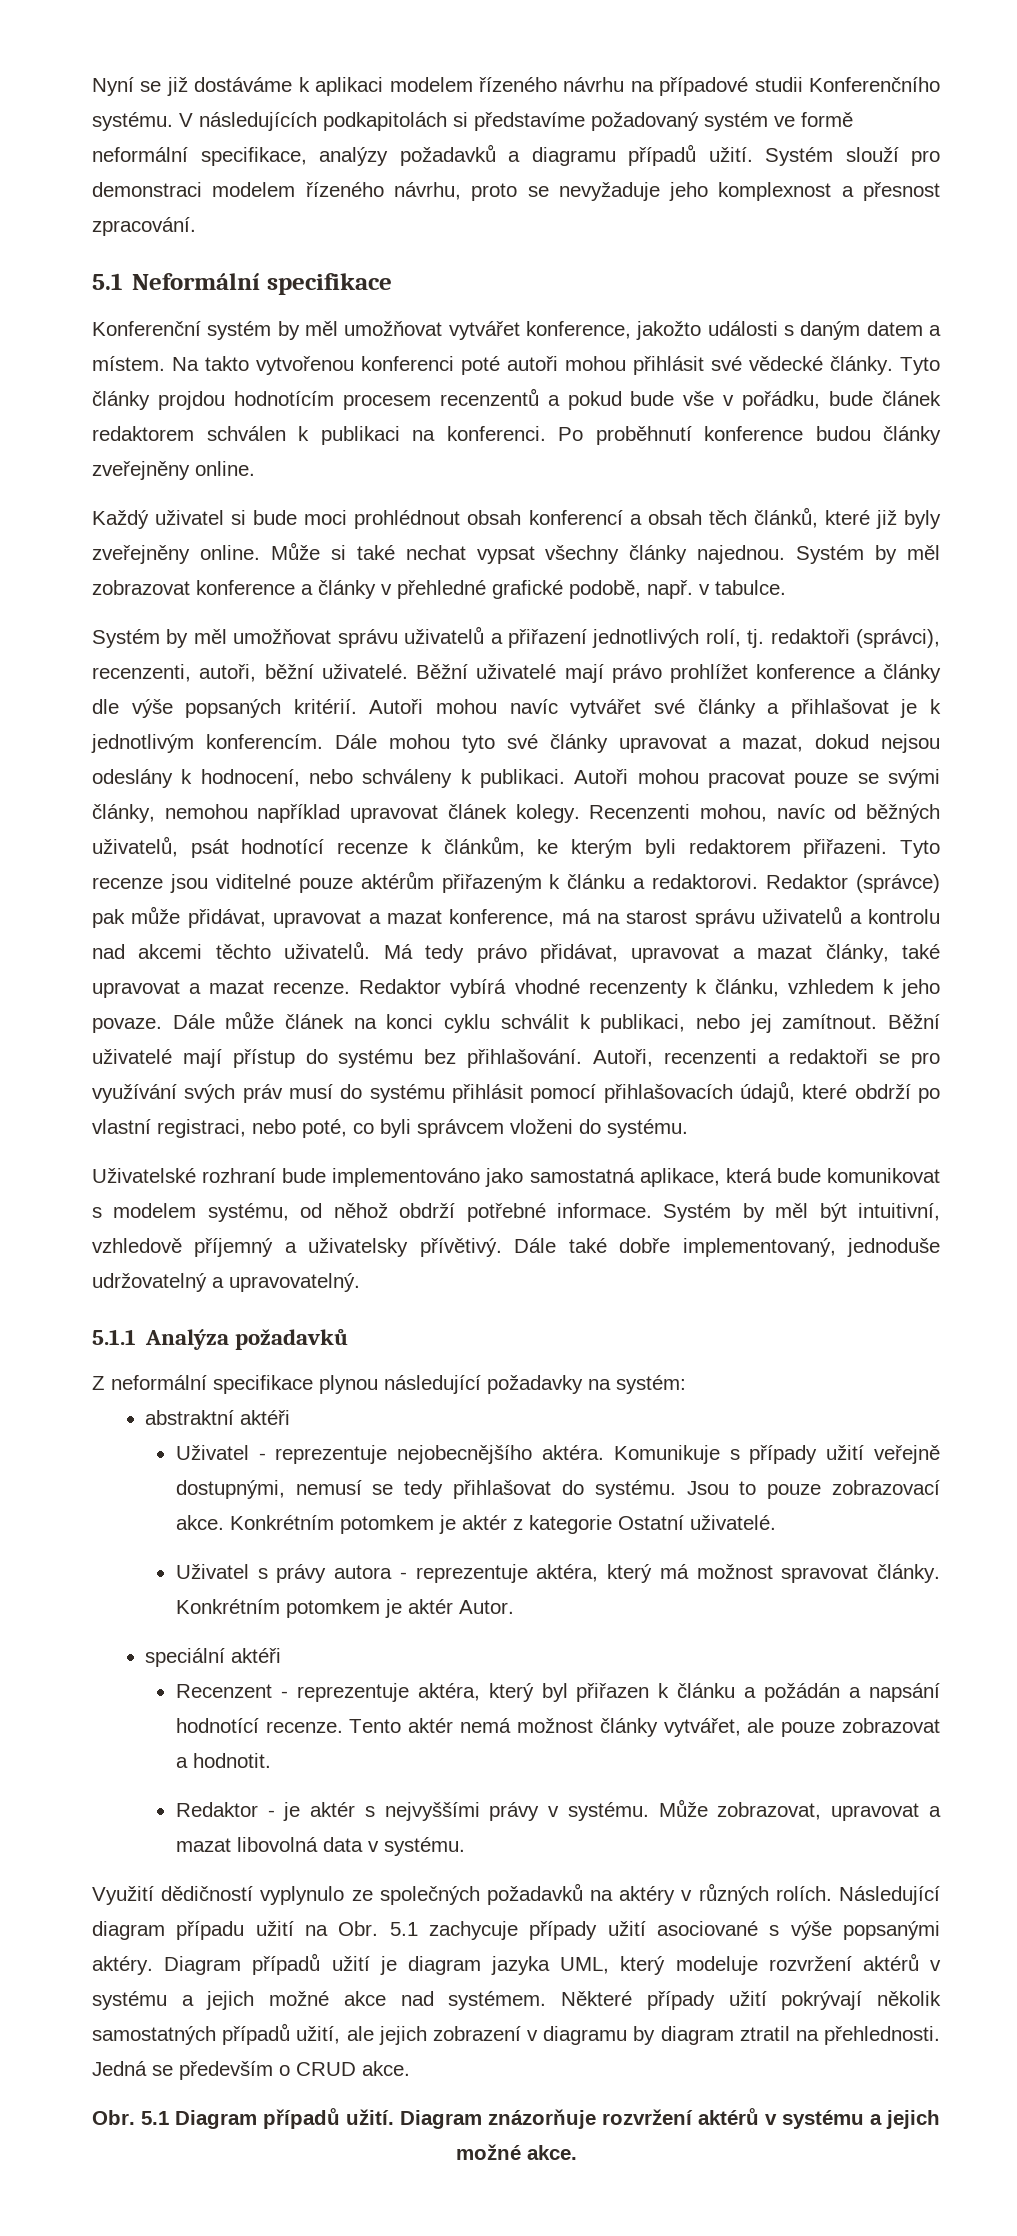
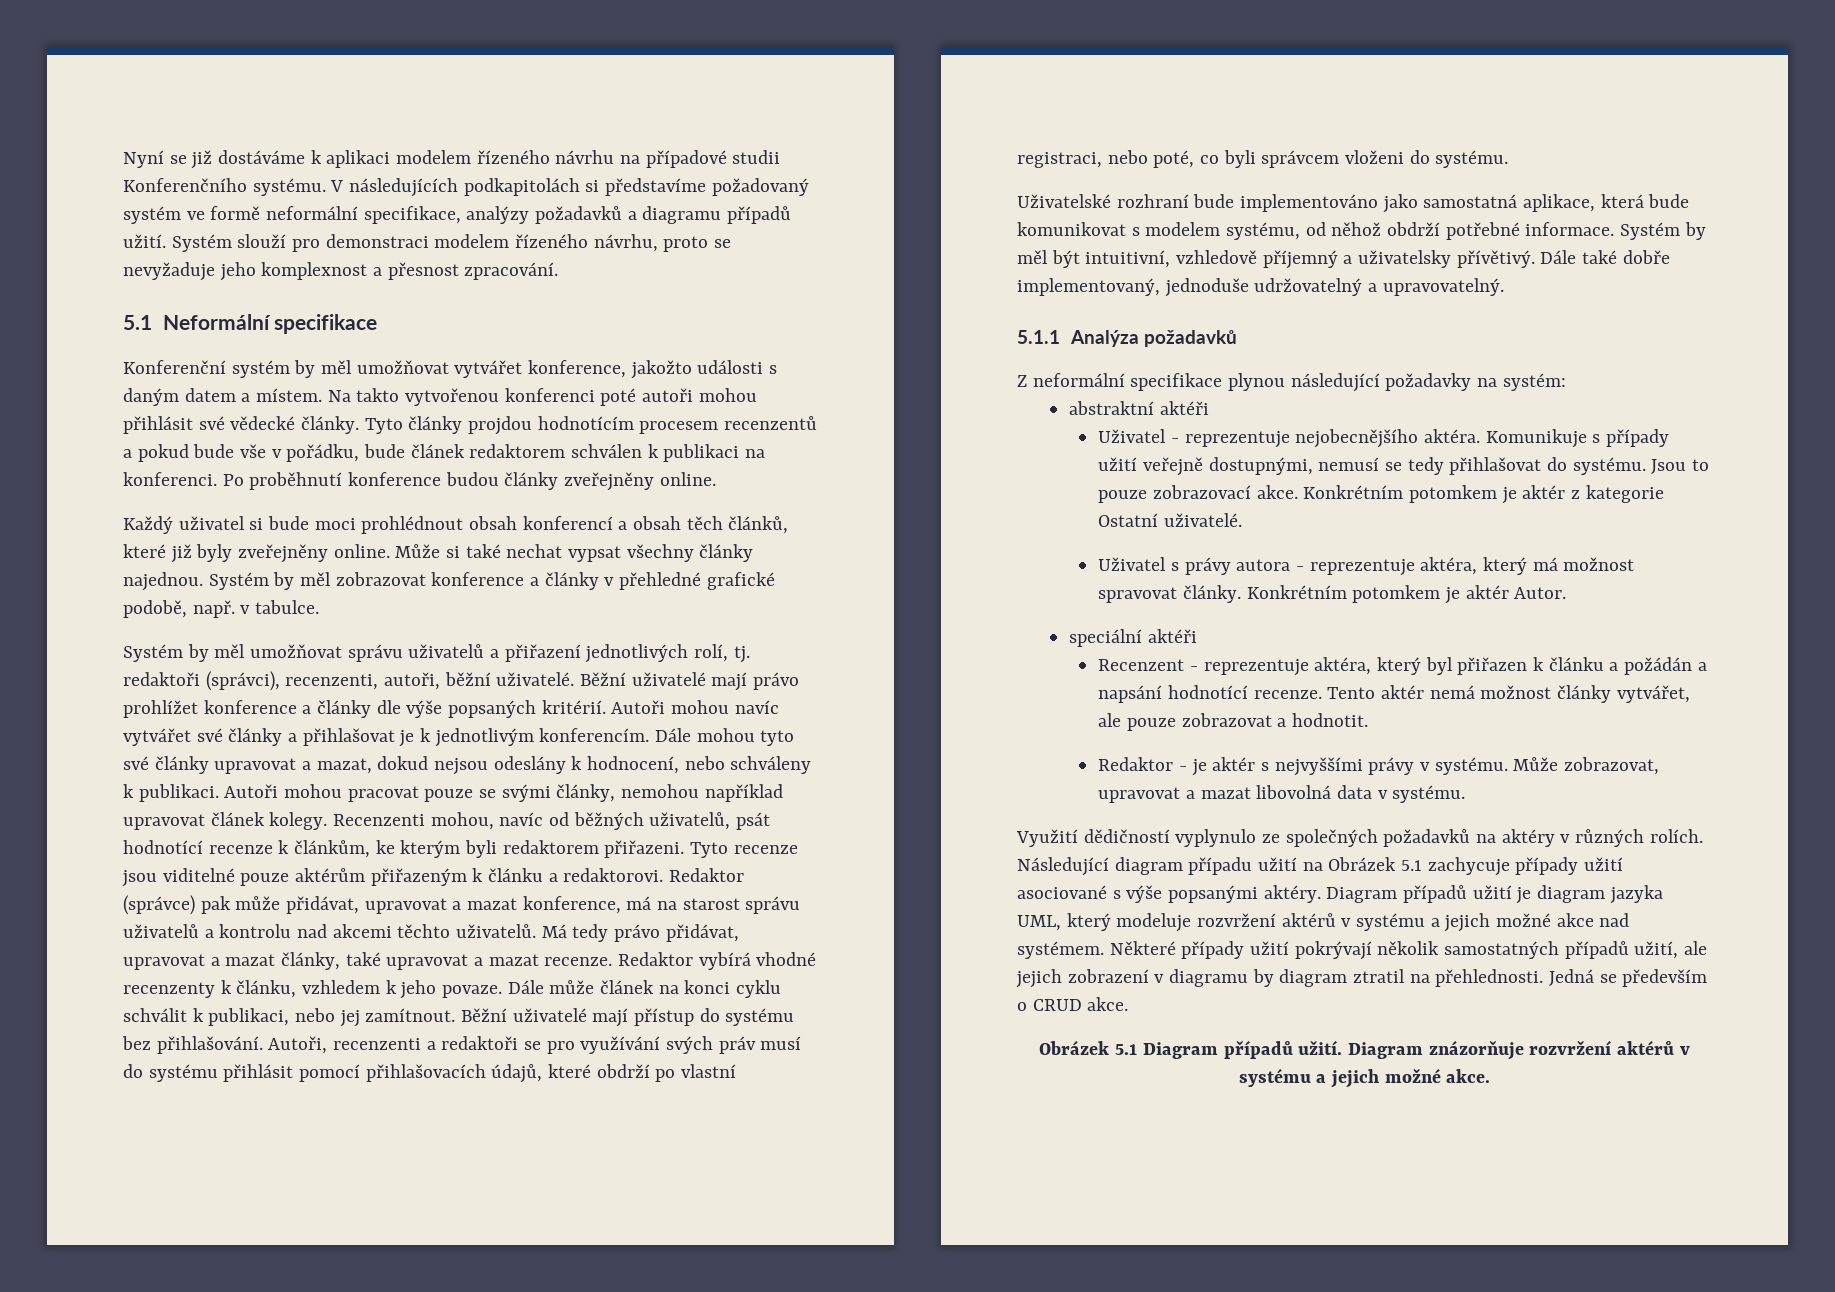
[338,1921,379,1936] Obr. -> [1328,857,1397,871] Obrázek
[92,2110,135,2125] Obr. -> [1039,1040,1110,1055] Obrázek

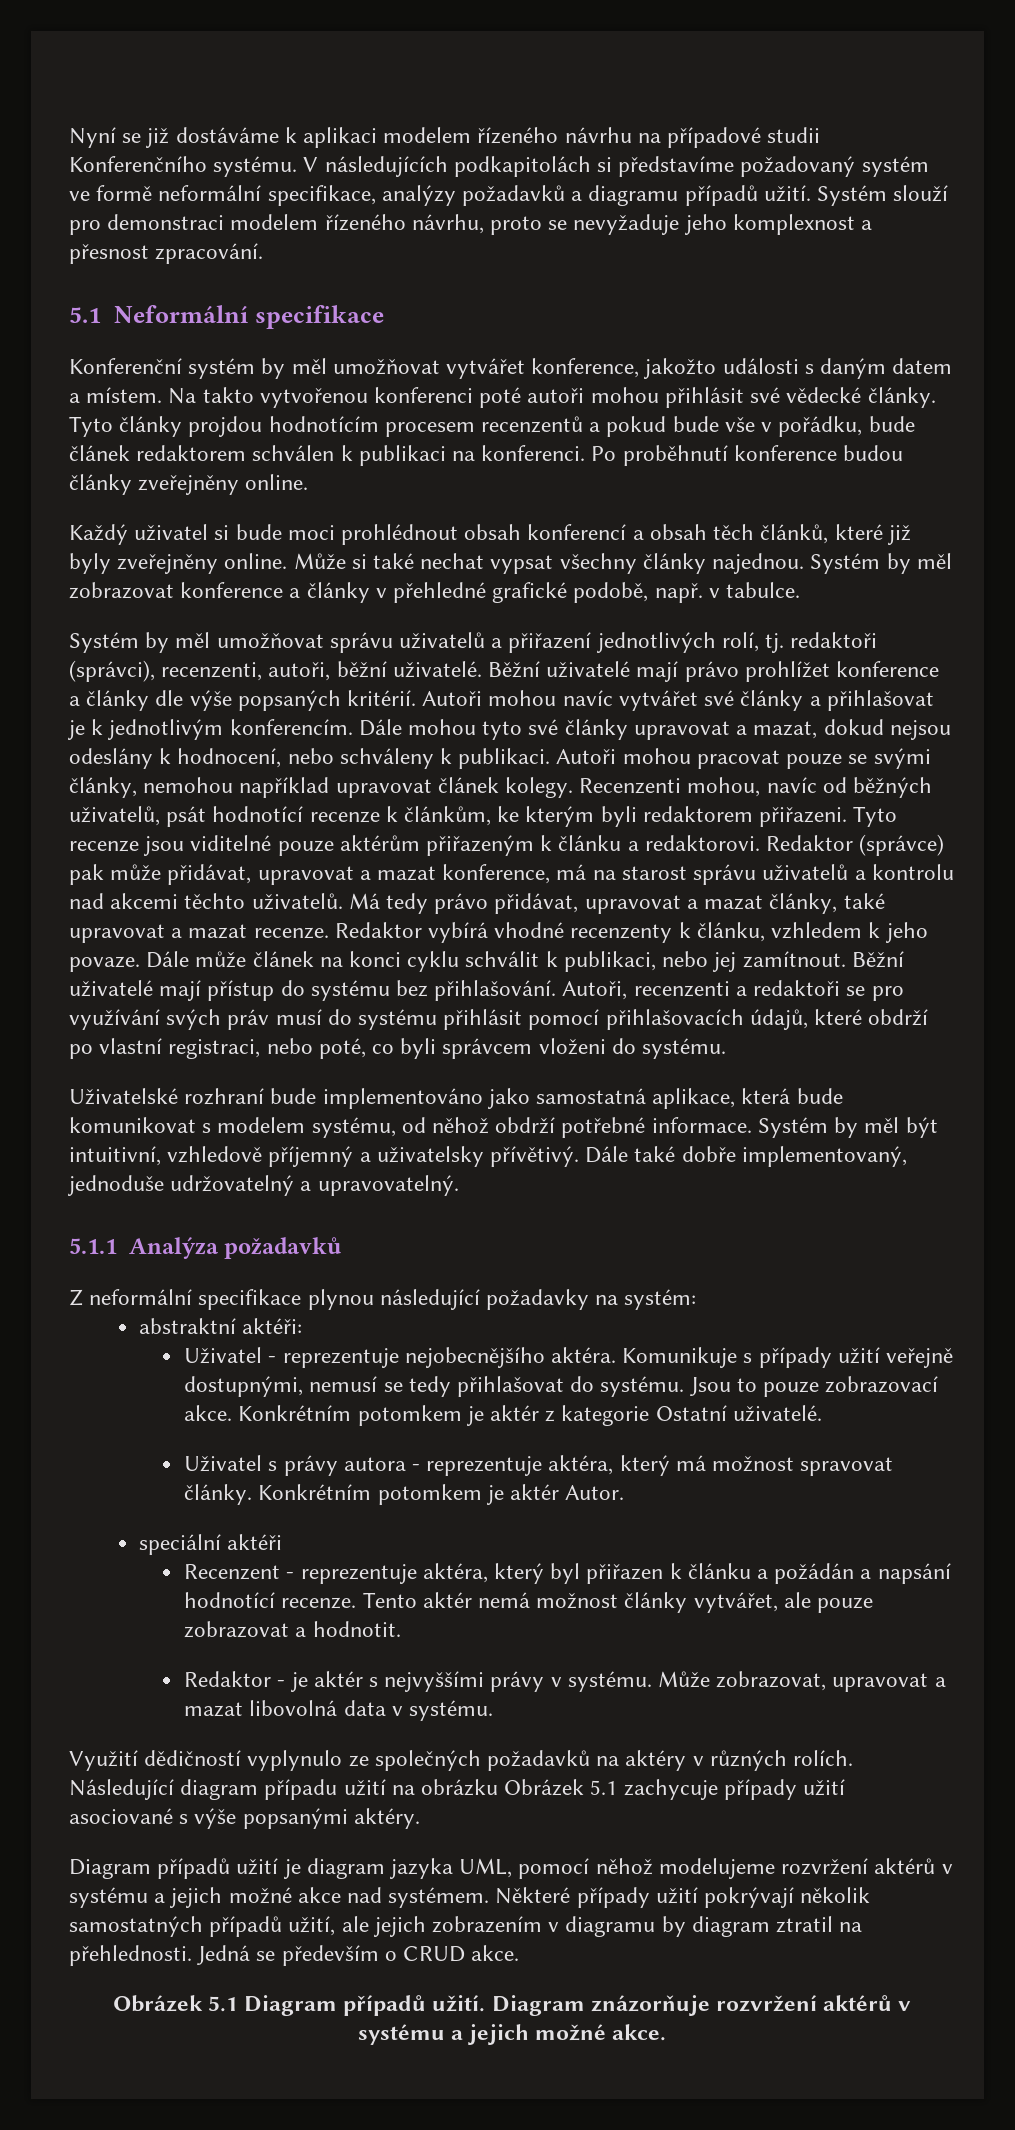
[1159,401,1209,415] aktéři -> [242,1318,303,1334] aktéři:
(1323, 866) none -> [421,1779,499,1796] obrázku
(1321, 894) none -> (420, 1818) //
[1066,913,1192,932] který modeluje -> [518,1858,775,1879] pomocí něhož modelujeme
[1067,969,1149,983] zobrazení -> [432,1916,543,1933] zobrazením

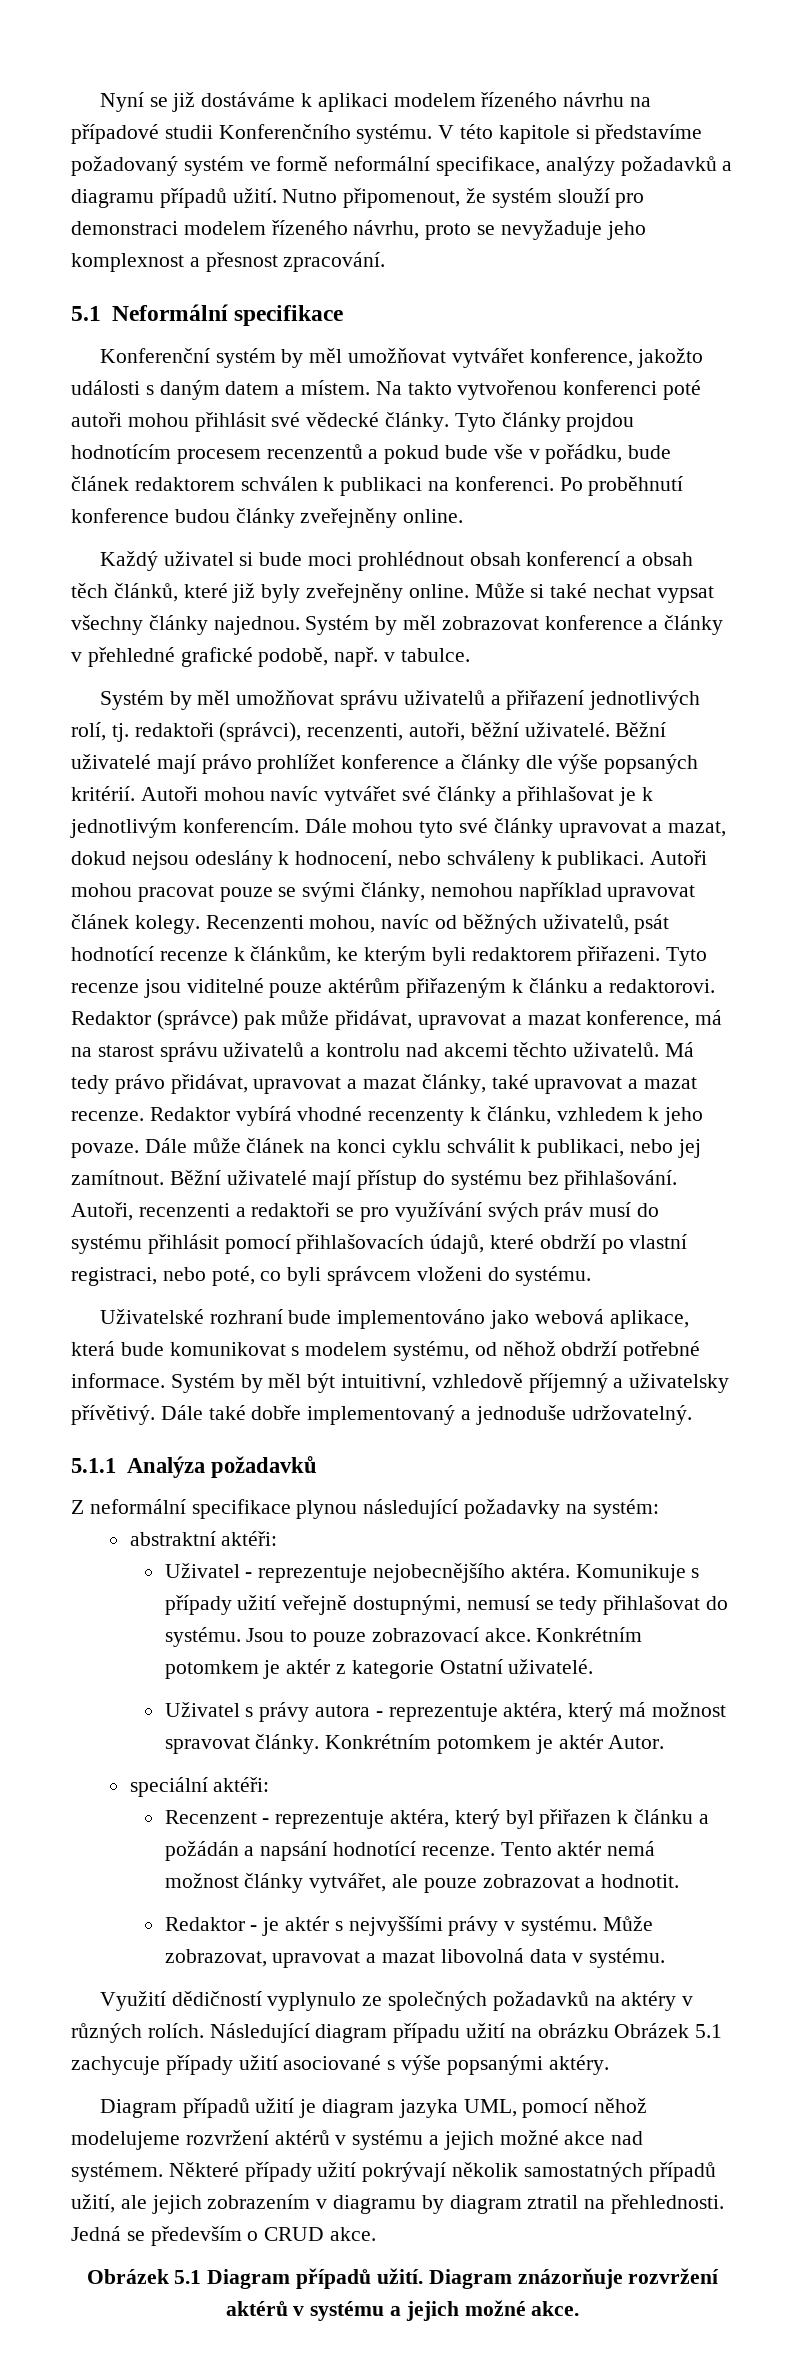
[324,156,591,177] následujících podkapitolách -> [460,124,570,144] této kapitole
[817,185,888,206] Systém -> [282,188,552,208] Nutno připomenout, že systém
[536,1088,647,1104] samostatná -> [534,1309,604,1324] webová
[741,1146,907,1167] [68,1175,459,1196] implementovaný, jednoduše udržovatelný a upravovatelný. -> [307,1405,692,1425] implementovaný a jednoduše udržovatelný.
[227,1534,283,1550] aktéři -> [213,1777,270,1792] aktéři:

